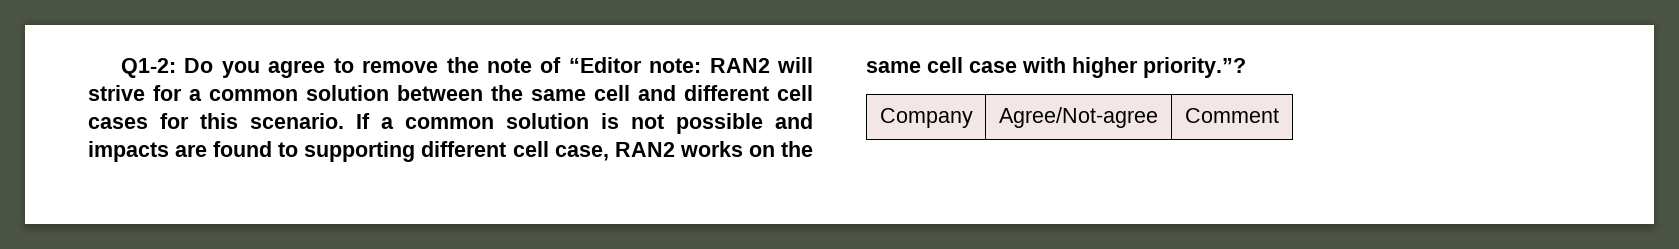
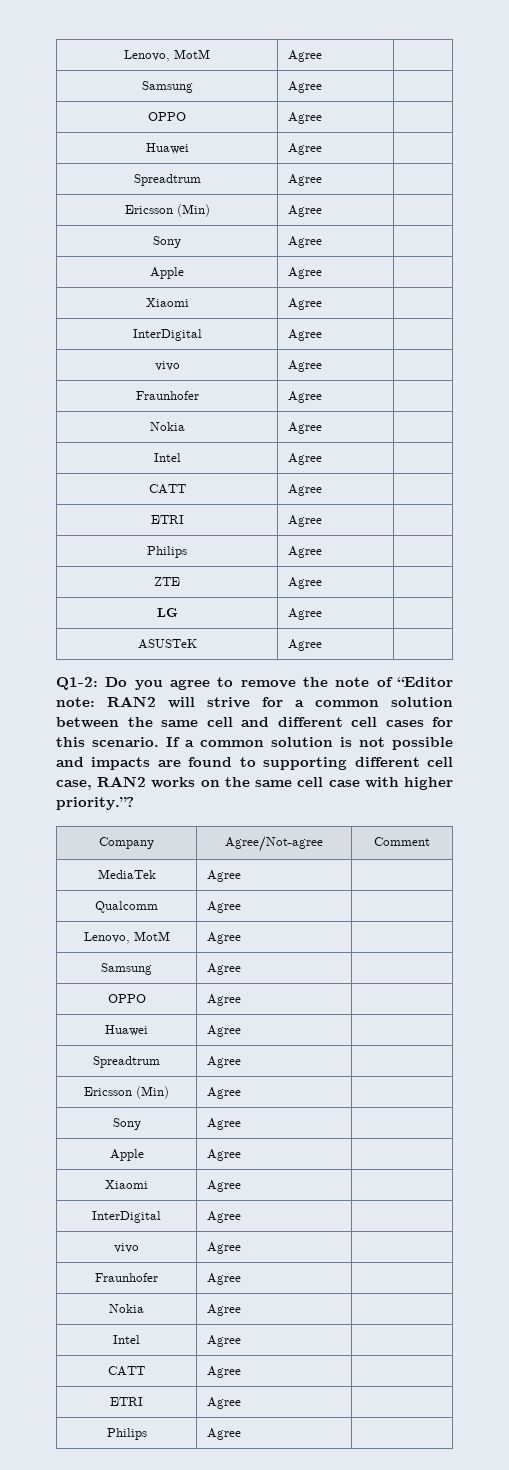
(121, 68) none -> [124,49,210,62] [287,50,322,62] [141,81,193,93] [287,81,322,93] [148,112,186,121] [287,112,322,124] [145,143,189,154] [287,143,322,155] [133,174,201,186] [287,174,322,186] [124,204,210,217] [287,205,322,217] [153,236,181,248] [287,236,322,248] [150,267,184,279] [287,267,322,279] [145,298,189,307] [287,298,322,310] [132,329,202,341] [287,329,322,341] [154,361,180,371] [287,360,322,372] [135,391,199,400] [287,391,322,403] [149,422,185,431] [287,422,322,434] [153,453,181,462] [287,453,322,465] [148,484,186,494] [287,484,322,496] [150,515,184,524] [287,515,322,527] [147,546,187,558] [287,546,322,558] [154,577,180,586] [287,577,322,589] [156,608,178,617] [287,608,322,620] [137,639,197,649] [287,639,322,651] Lenovo, MotM | Agree | // Samsung | Agree | // OPPO | Agree | // Huawei | Agree | // Spreadtrum | Agree | // Ericsson (Min) | Agree | // Sony | Agree | // Apple | Agree | // Xiaomi | Agree | // InterDigital | Agree | // vivo | Agree | // Fraunhofer | Agree | // Nokia | Agree | // Intel | Agree | // CATT | Agree | // ETRI | Agree | // Philips | Agree | // ZTE | Agree | // LG | Agree | // ASUSTeK | Agree | //
(1279, 115) none -> [97,869,156,879] [206,870,241,882] [95,901,158,913] [206,901,241,913] [83,931,170,944] [206,932,241,944] [101,963,152,975] [206,963,241,975] [107,994,146,1003] [206,994,241,1006] [105,1025,148,1036] [206,1025,241,1037] [93,1056,160,1068] [206,1056,241,1068] [84,1086,169,1099] [206,1087,241,1099] [112,1118,141,1130] [206,1118,241,1130] [109,1149,144,1161] [206,1149,241,1161] [105,1180,148,1189] [206,1180,241,1192] [92,1211,161,1223] [206,1211,241,1223] [114,1243,139,1253] [206,1242,241,1254] [95,1273,158,1282] [206,1273,241,1285] [109,1304,144,1313] [206,1304,241,1316] [113,1335,140,1344] [206,1335,241,1347] [108,1366,145,1376] [206,1366,241,1378] [110,1397,143,1406] [206,1397,241,1409] [106,1428,147,1440] [206,1428,241,1440] // MediaTek | Agree | // Qualcomm | Agree | // Lenovo, MotM | Agree | // Samsung | Agree | // OPPO | Agree | // Huawei | Agree | // Spreadtrum | Agree | // Ericsson (Min) | Agree | // Sony | Agree | // Apple | Agree | // Xiaomi | Agree | // InterDigital | Agree | // vivo | Agree | // Fraunhofer | Agree | // Nokia | Agree | // Intel | Agree | // CATT | Agree | // ETRI | Agree | // Philips | Agree |

